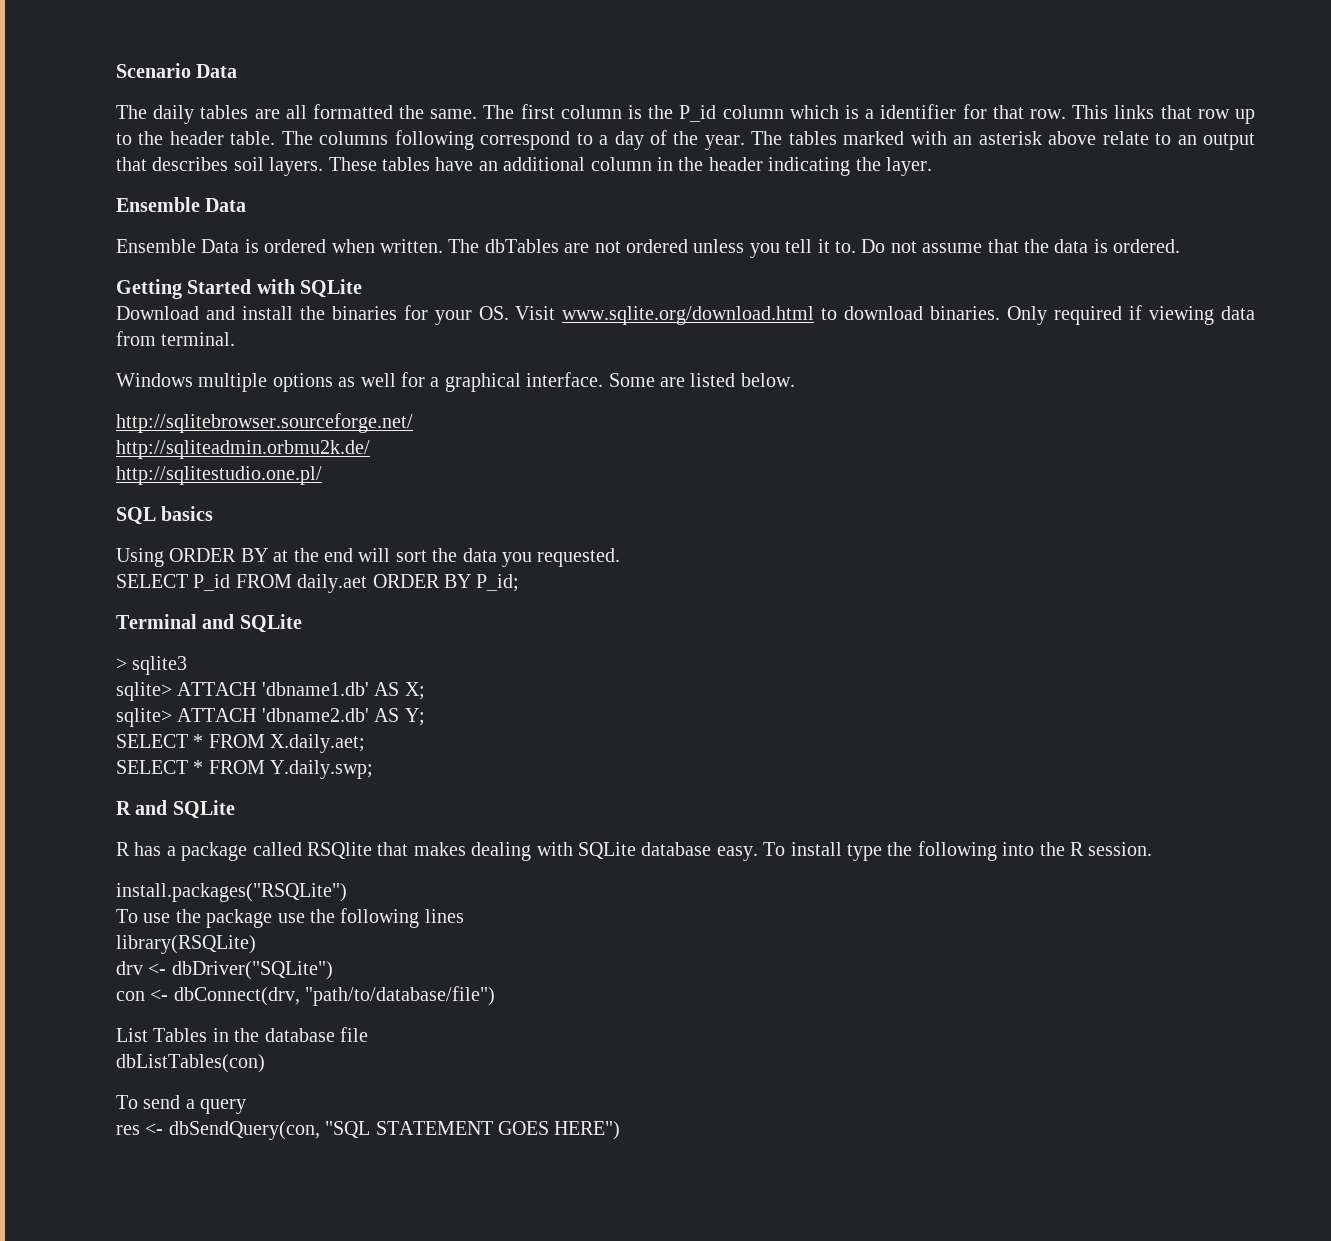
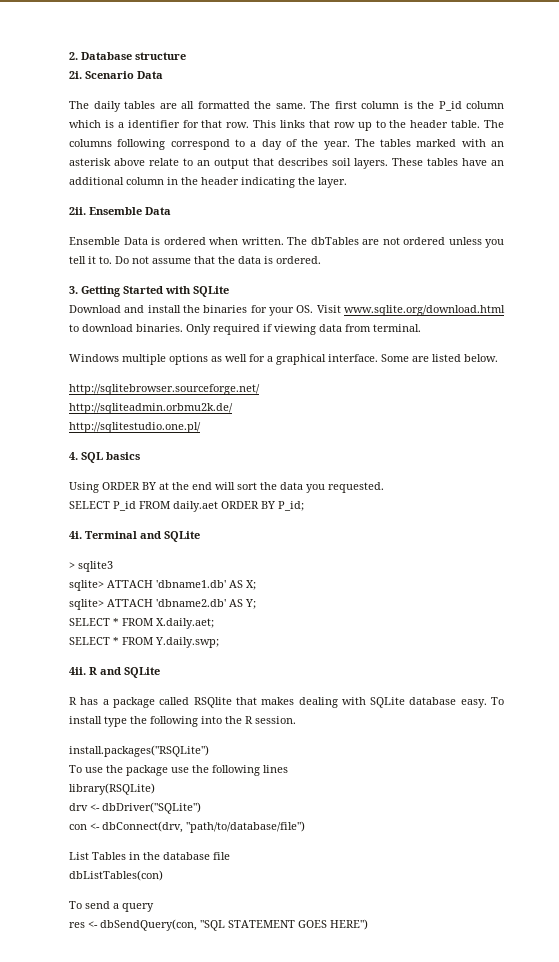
(115, 70) none -> [69,52,187,60] [69,71,83,79] 2. Database structure // 2i.
(932, 166) none -> [69,207,87,215] 2ii.
(1181, 246) none -> [69,286,79,294] 3.
(322, 475) none -> [69,452,79,460] 4.
(520, 583) none -> [69,531,83,539] 4i.
(374, 769) none -> [69,667,87,675] 4ii.

